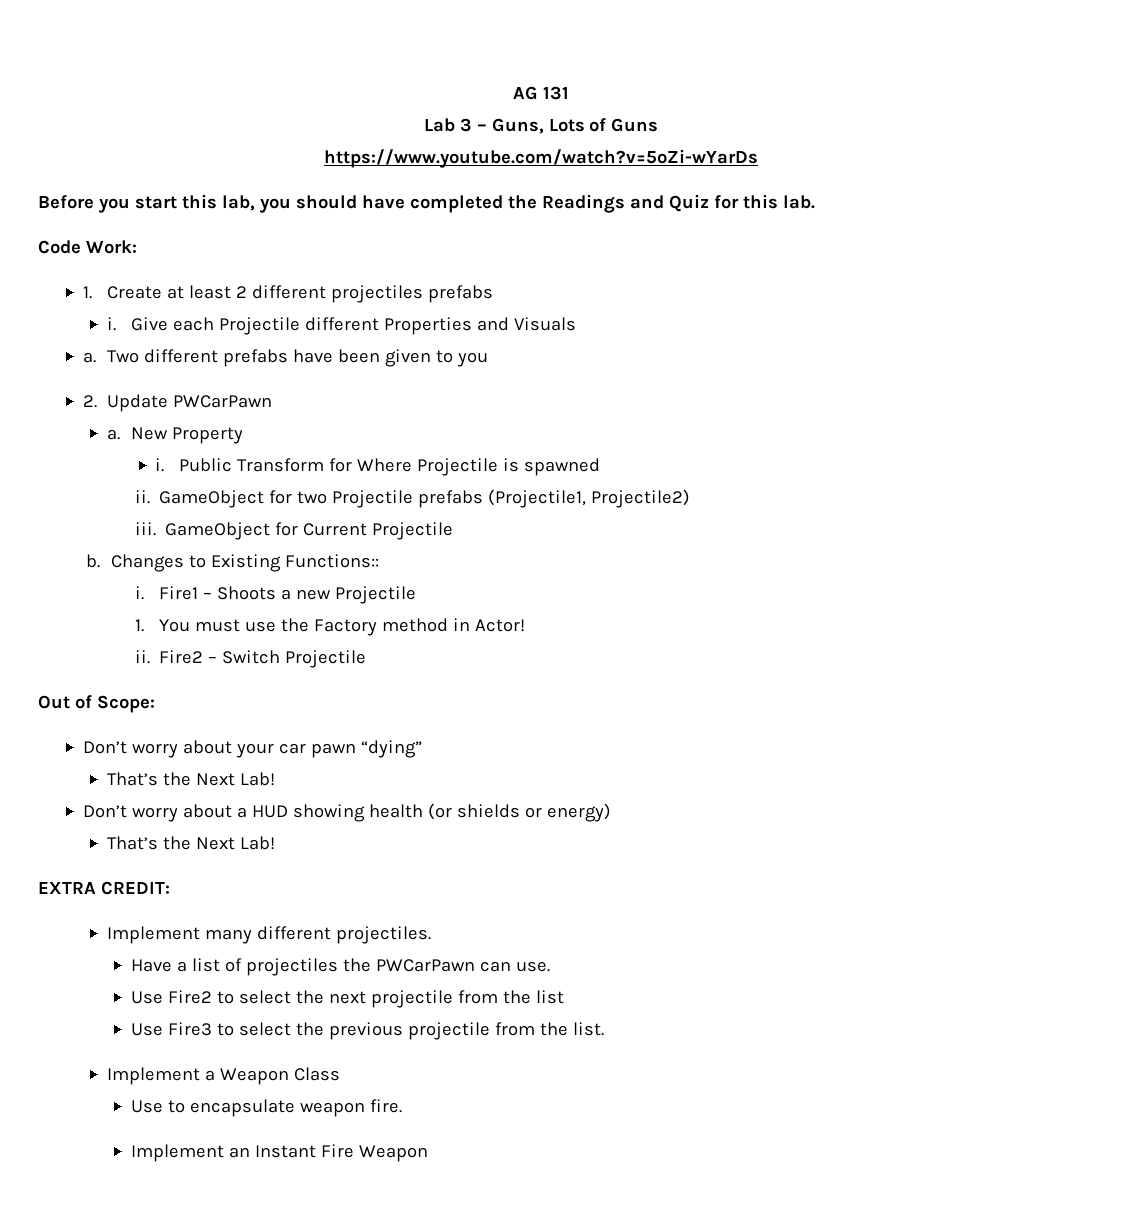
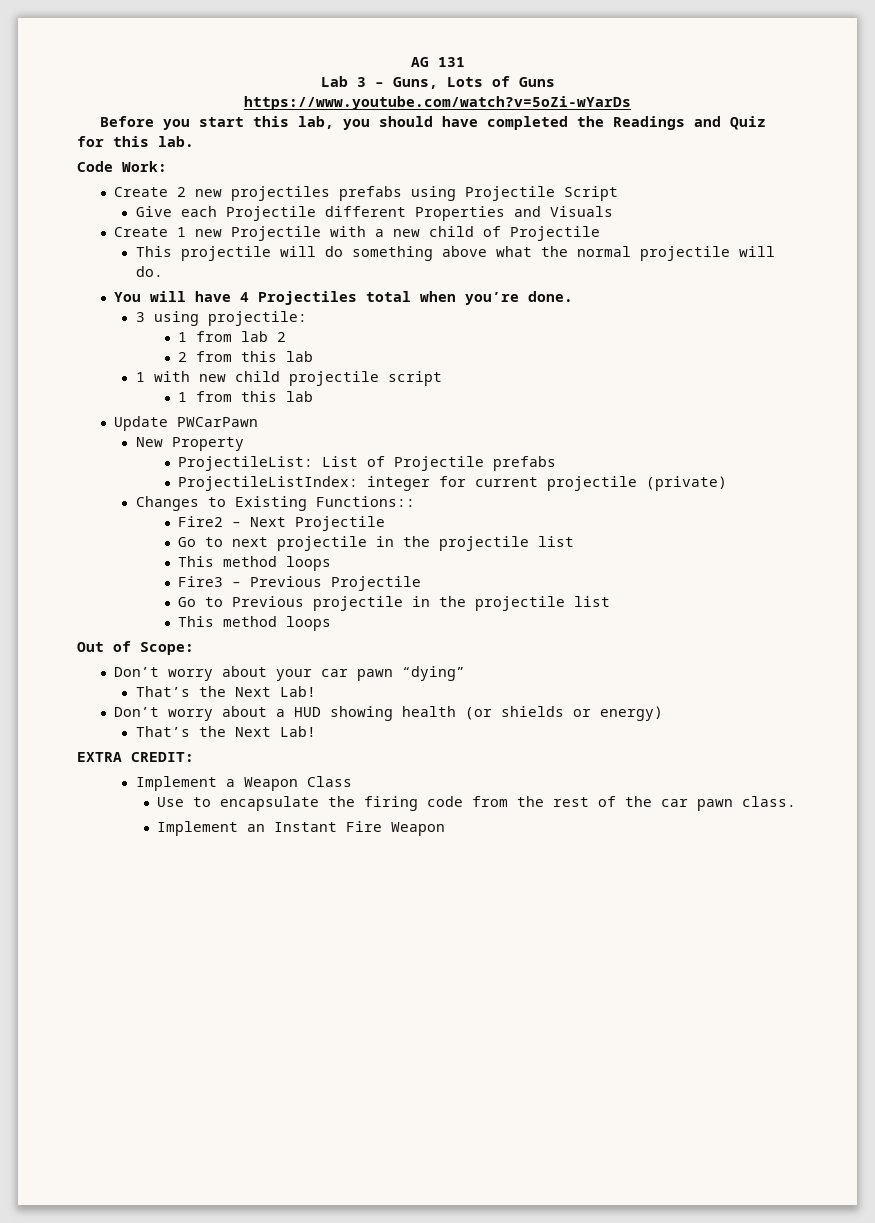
[82,285,326,299] 1. Create at least 2 different -> [114,187,223,197] Create 2 new
[106,317,116,331] // i. -> [411,186,619,201] using Projectile Script //
[82,349,488,367] [82,395,97,408] a. Two different prefabs have been given to you // 2. -> [114,226,601,241] [135,246,775,261] [135,266,163,277] [114,291,574,305] [135,311,307,326] [178,331,287,342] [178,351,314,362] [135,371,442,386] [178,391,314,402] Create 1 new Projectile with a new child of Projectile // This projectile will do something above what the normal projectile will do. // You will have 4 Projectiles total when you’re done. // 3 using projectile: // 1 from lab 2 // 2 from this lab // 1 with new child projectile script // 1 from this lab //
[106,429,120,440] a. -> (259, 422) none
[155,458,601,476] [134,489,691,508] [134,522,454,540] [86,554,379,572] [134,586,417,604] [134,618,526,636] [134,650,367,668] i. Public Transform for Where Projectile is spawned // ii. GameObject for two Projectile prefabs (Projectile1, Projectile2) // iii. GameObject for Current Projectile // b. Changes to Existing Functions:: // i. Fire1 – Shoots a new Projectile // 1. You must use the Factory method in Actor! // ii. Fire2 – Switch Projectile -> [178,456,557,471] [178,476,728,491] [135,496,415,511] [178,516,386,531] [178,536,575,551] [178,556,332,571] [178,576,422,591] [178,596,611,611] [178,616,332,631] ProjectileList: List of Projectile prefabs // ProjectileListIndex: integer for current projectile (private) // Changes to Existing Functions:: // Fire2 – Next Projectile // Go to next projectile in the projectile list // This method loops // Fire3 – Previous Projectile // Go to Previous projectile in the projectile list // This method loops
[106,926,431,944] [131,958,550,976] [131,990,564,1008] [131,1022,604,1040] // Implement many different projectiles. // Have a list of projectiles the PWCarPawn can use. // Use Fire2 to select the next projectile from the list // Use Fire3 to select the previous projectile from the list. -> (194, 757) none
[299,1099,402,1117] weapon fire. -> [327,796,796,811] the firing code from the rest of the car pawn class.

